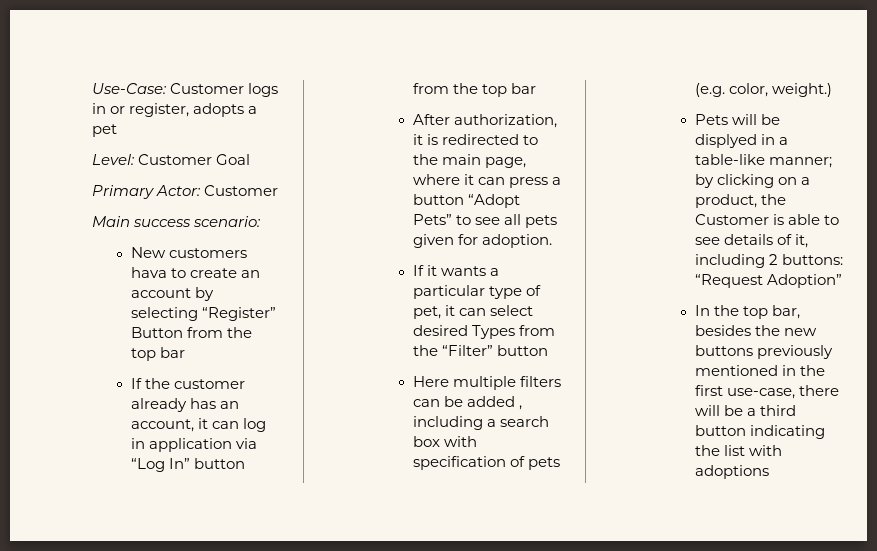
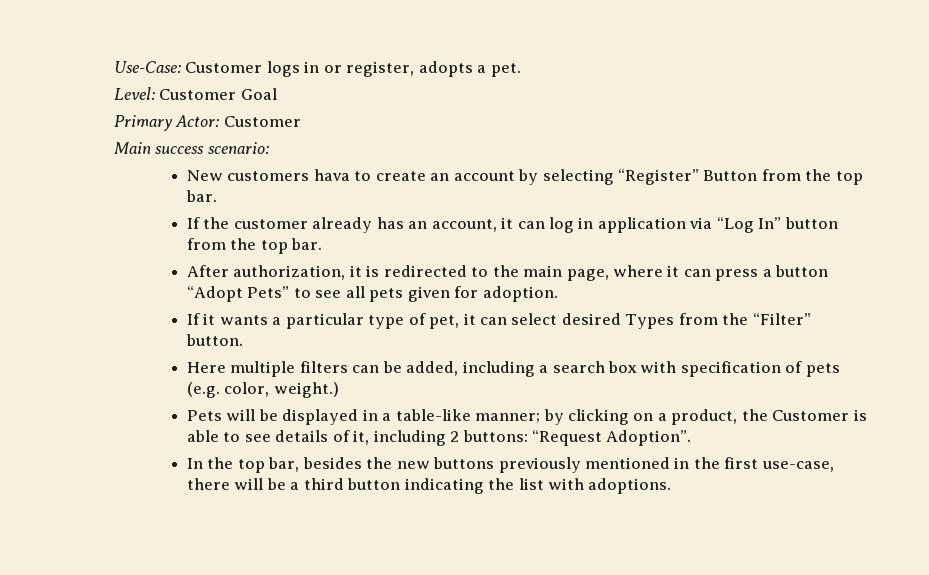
[91,124,117,137] pet -> [490,63,521,77] pet.
[159,347,185,358] bar -> [185,190,217,202] bar.
[510,83,536,94] bar -> [291,238,323,250] bar.
[496,345,548,356] button -> [185,334,243,346] button.
[466,396,522,410] added , -> [406,361,459,376] added,
[694,134,757,148] displyed -> [282,409,359,425] displayed
[766,274,842,288] Adoption” -> [606,430,692,446] Adoption”.
[694,465,769,479] adoptions -> [588,478,672,494] adoptions.

